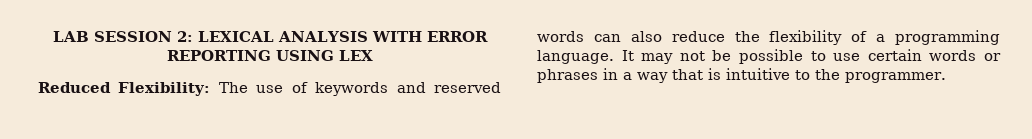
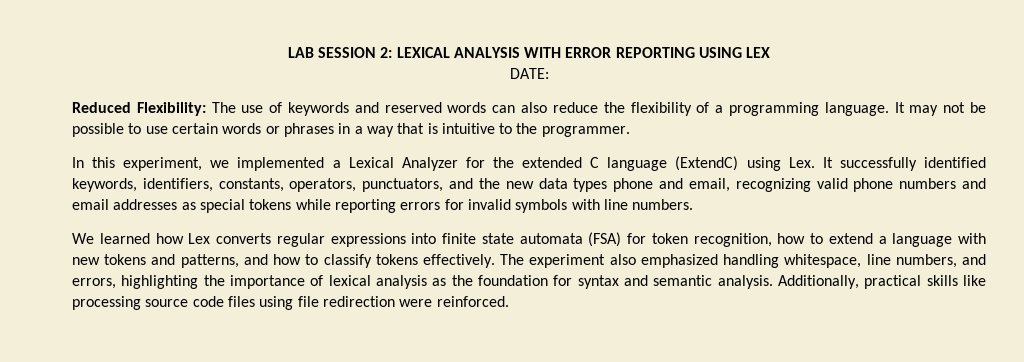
(373, 55) none -> [509,68,549,79] // DATE:
(946, 77) none -> [72,156,986,171] [72,178,987,192] [72,199,694,213] [72,232,986,247] [72,254,986,268] [72,275,987,289] [72,296,509,310] // In this experiment, we implemented a Lexical Analyzer for the extended C language (ExtendC) using Lex. It successfully identified keywords, identifiers, constants, operators, punctuators, and the new data types phone and email, recognizing valid phone numbers and email addresses as special tokens while reporting errors for invalid symbols with line numbers. // We learned how Lex converts regular expressions into finite state automata (FSA) for token recognition, how to extend a language with new tokens and patterns, and how to classify tokens effectively. The experiment also emphasized handling whitespace, line numbers, and errors, highlighting the importance of lexical analysis as the foundation for syntax and semantic analysis. Additionally, practical skills like processing source code files using file redirection were reinforced.

